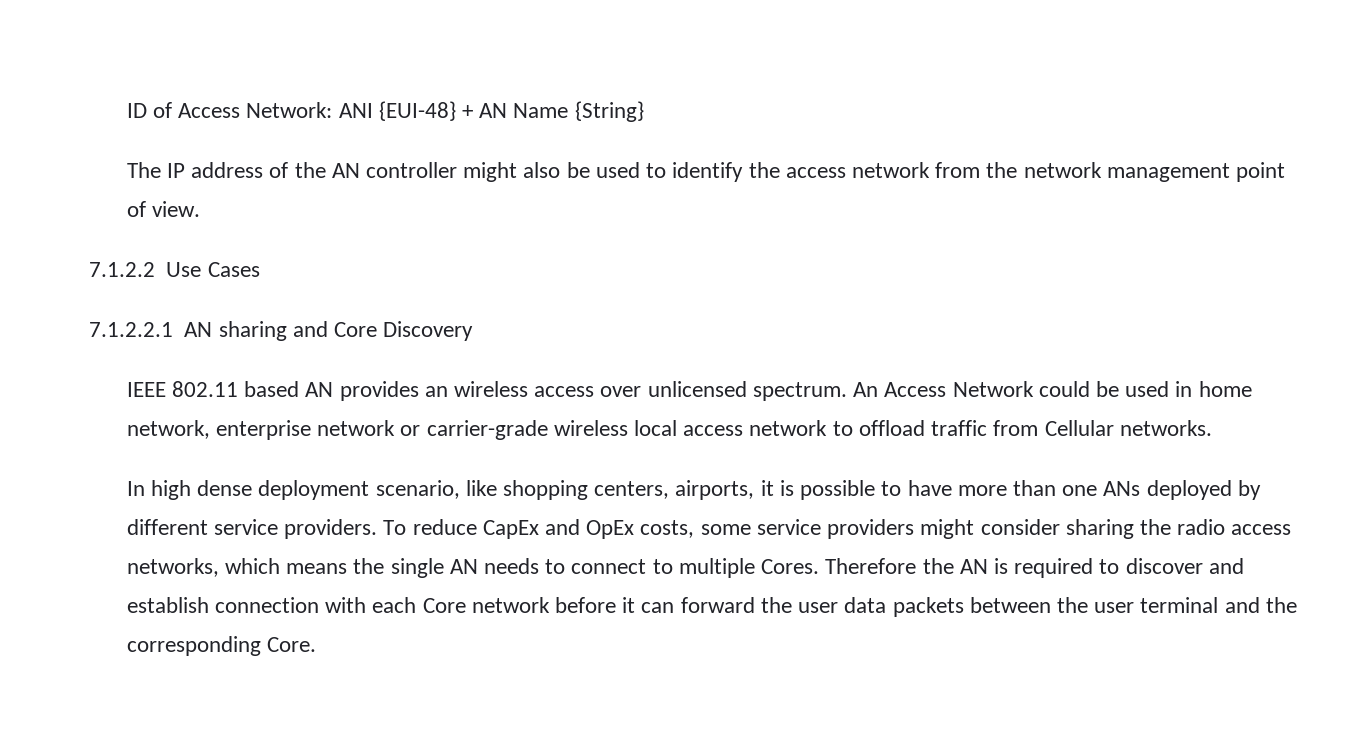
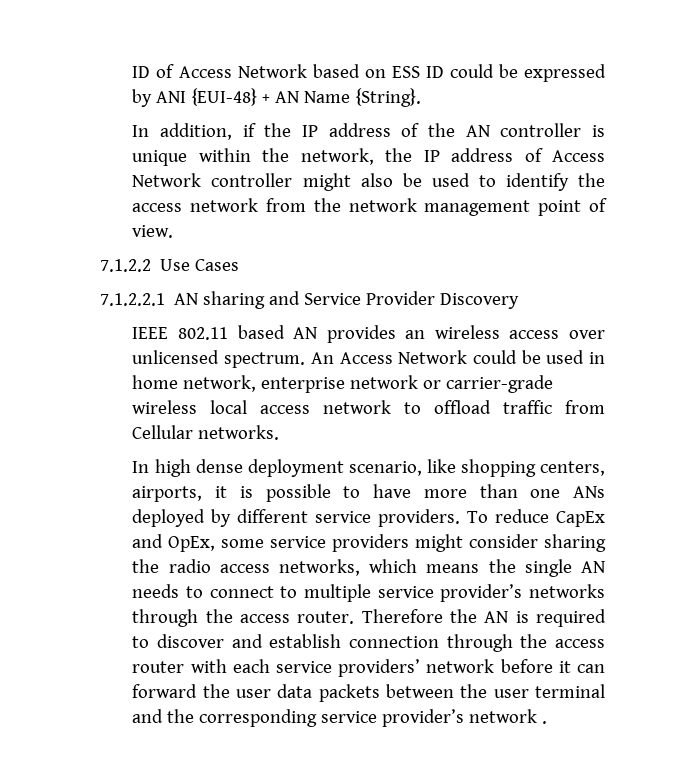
[246,102,333,118] Network: -> [237,64,606,82] [132,89,153,107] Network based on ESS ID could be expressed by
[574,101,644,122] [126,162,161,178] {String} // The -> [355,88,422,107] [132,123,292,140] {String}. // In addition, if the
(458, 170) none -> [592,125,605,137] [132,148,605,166] [132,173,293,187] is unique within the network, the IP address of Access Network controller
[334,322,378,337] Core -> [304,291,436,305] Service Provider
[586,520,695,539] OpEx costs, -> [168,536,216,552] OpEx,
[761,559,820,574] Cores. -> [377,584,605,602] [132,609,355,627] service provider’s networks through the access router.
[325,597,466,613] with each Core -> [446,634,605,652] [132,659,421,677] through the access router with each service providers’
[267,637,317,652] Core. -> [321,709,548,727] service provider’s network .

